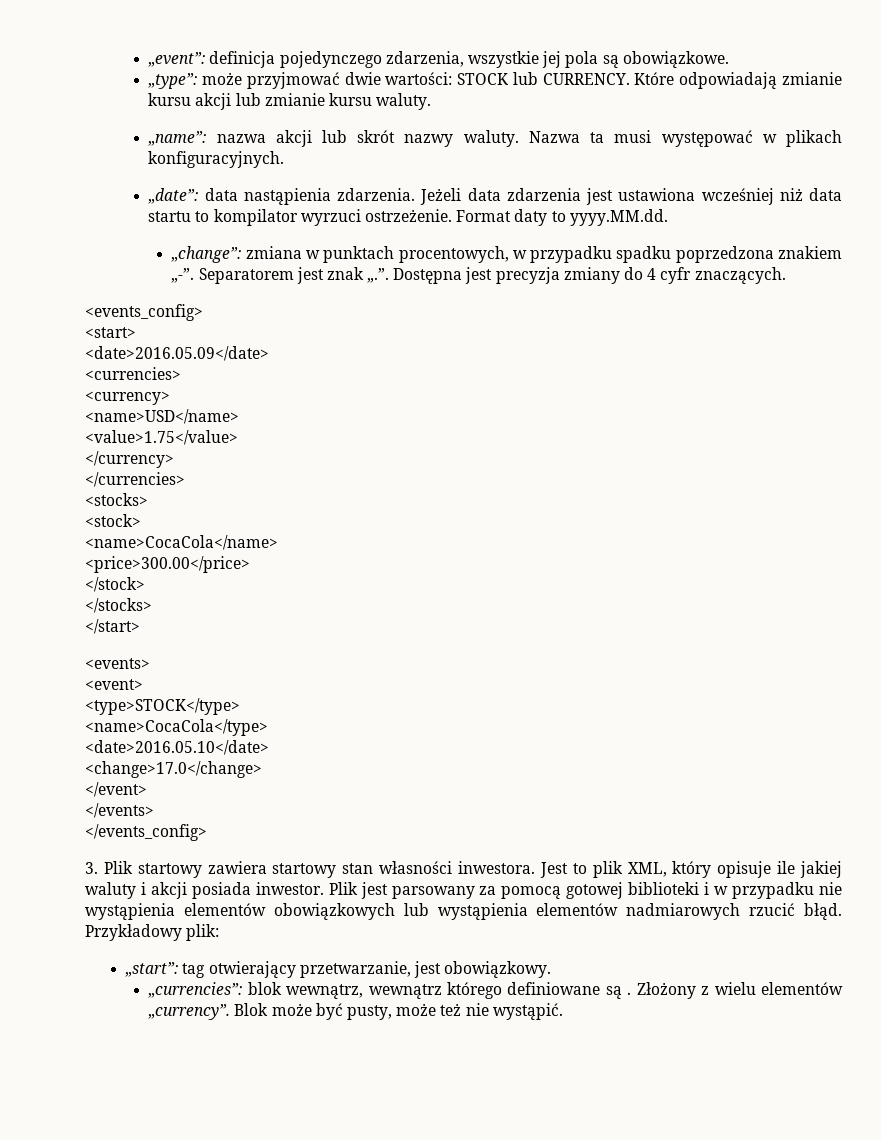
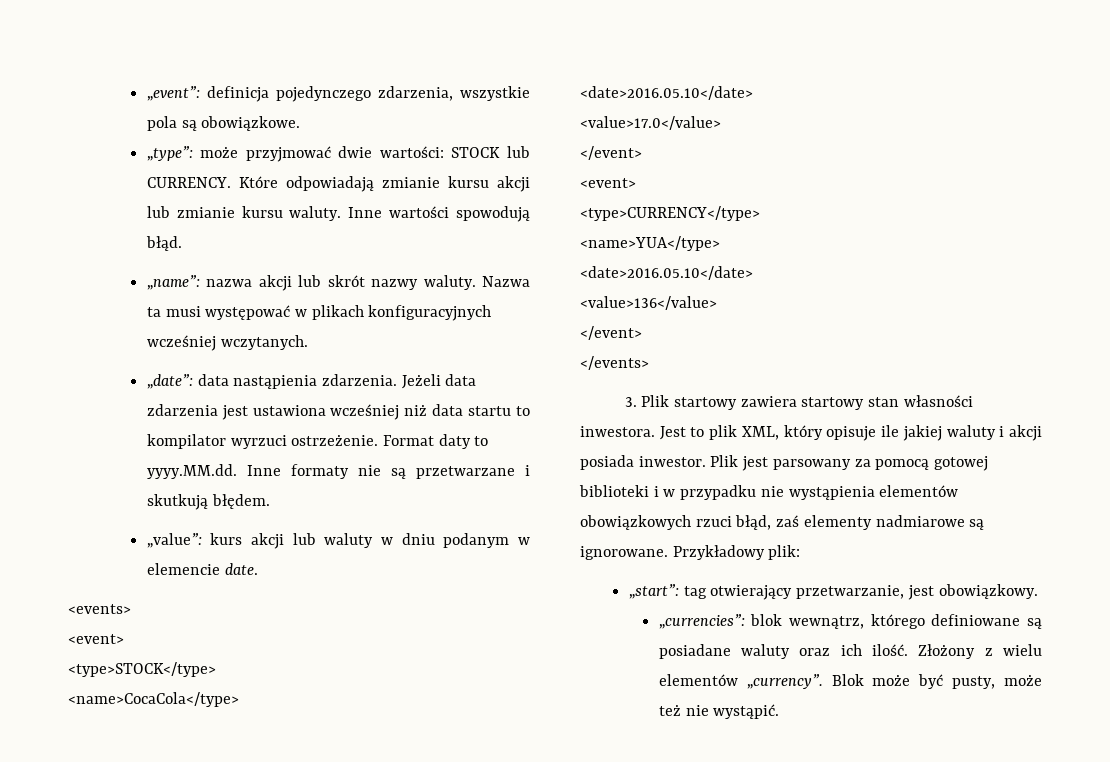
[542,51,562,68] jej -> (530, 93) none
(432, 101) none -> [348,206,530,222] [145,236,182,251] Inne wartości spowodują błąd.
[148,151,285,168] konfiguracyjnych. -> [368,305,492,321] [146,335,308,351] konfiguracyjnych wcześniej wczytanych.
[171,246,842,263] [171,267,786,284] [85,304,203,321] [85,327,136,338] [85,346,269,361] [85,367,181,380] [85,391,170,405] [85,409,239,424] [85,430,238,445] [85,451,174,468] [85,472,185,487] [85,493,148,506] [85,514,141,527] [85,535,278,550] [85,556,250,573] [85,577,145,592] [85,598,152,613] [85,619,140,634] // „change”: zmiana w punktach procentowych, w przypadku spadku poprzedzona znakiem „-”. Separatorem jest znak „.”. Dostępna jest precyzja zmiany do 4 cyfr znaczących. // <events_config> // <start> // <date>2016.05.09</date> // <currencies> // <currency> // <name>USD</name> // <value>1.75</value> // </currency> // </currencies> // <stocks> // <stock> // <name>CocaCola</name> // <price>300.00</price> // </stock> // </stocks> // </start> -> [246,464,530,479] [146,494,270,510] [146,533,530,549] [146,563,258,575] Inne formaty nie są przetwarzane i skutkują błędem. // „value”: kurs akcji lub waluty w dniu podanym w elemencie date.
[85,761,262,778] <change>17.0</change> -> [580,116,721,130] [580,146,642,160] [580,178,636,188] [580,206,760,221] [580,236,720,251] [580,266,753,280] [580,296,717,310] <value>17.0</value> // </event> // <event> // <type>CURRENCY</type> // <name>YUA</type> // <date>2016.05.10</date> // <value>136</value>
[85,824,207,841] // </events_config> -> (649, 363) none
[403,903,842,920] lub wystąpienia elementów nadmiarowych rzucić błąd. -> [695,515,985,530] [580,546,668,560] rzuci błąd, zaś elementy nadmiarowe są ignorowane.
[368,984,442,999] wewnątrz -> (865, 622) none
[627,992,632,995] . -> [658,644,909,659] posiadane waluty oraz ich ilość.

